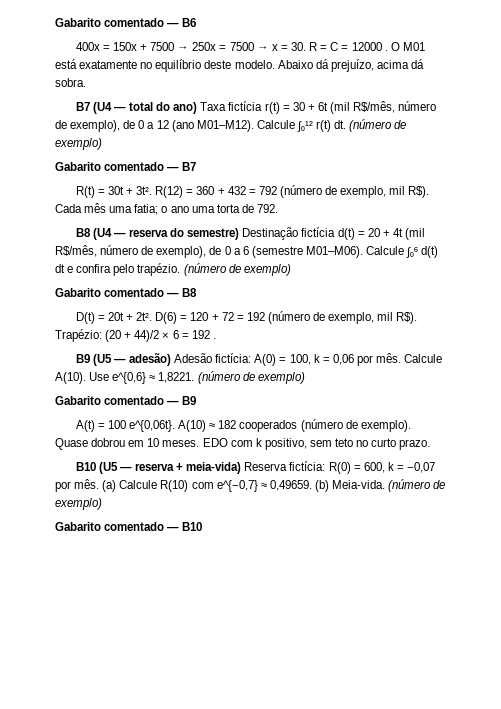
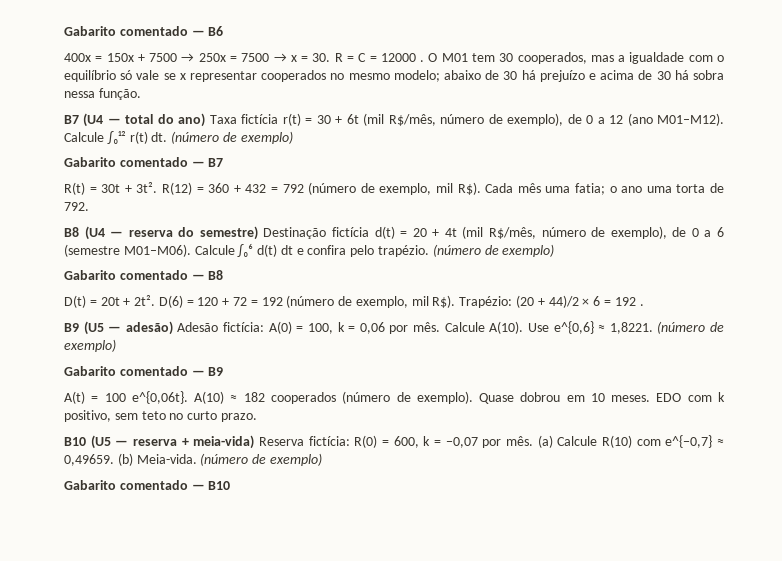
[55,59,425,72] [55,78,86,87] está exatamente no equilíbrio deste modelo. Abaixo dá prejuízo, acima dá sobra. -> [471,52,725,64] [64,70,725,82] [64,88,141,100] tem 30 cooperados, mas a igualdade com o equilíbrio só vale se x representar cooperados no mesmo modelo; abaixo de 30 há prejuízo e acima de 30 há sobra nessa função.

